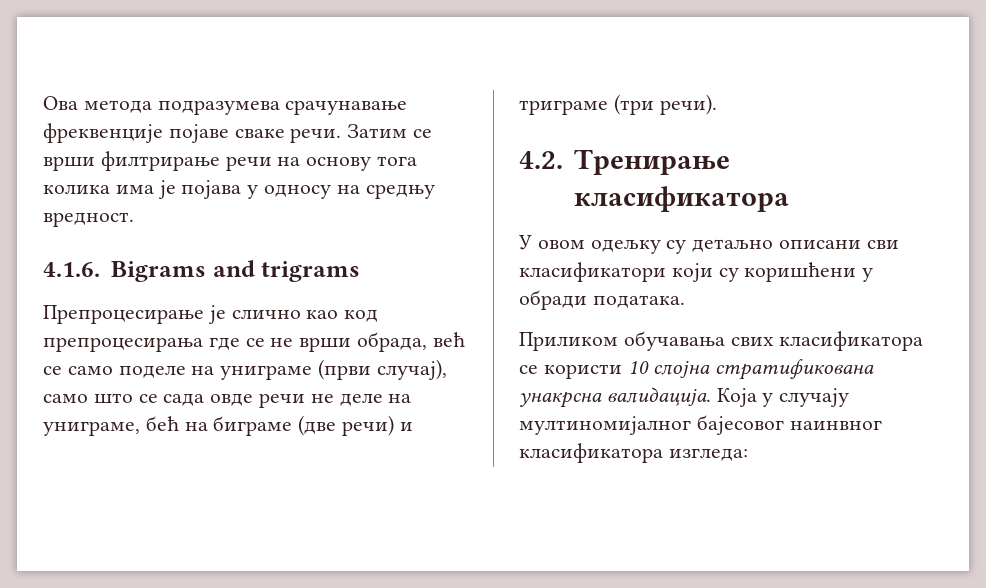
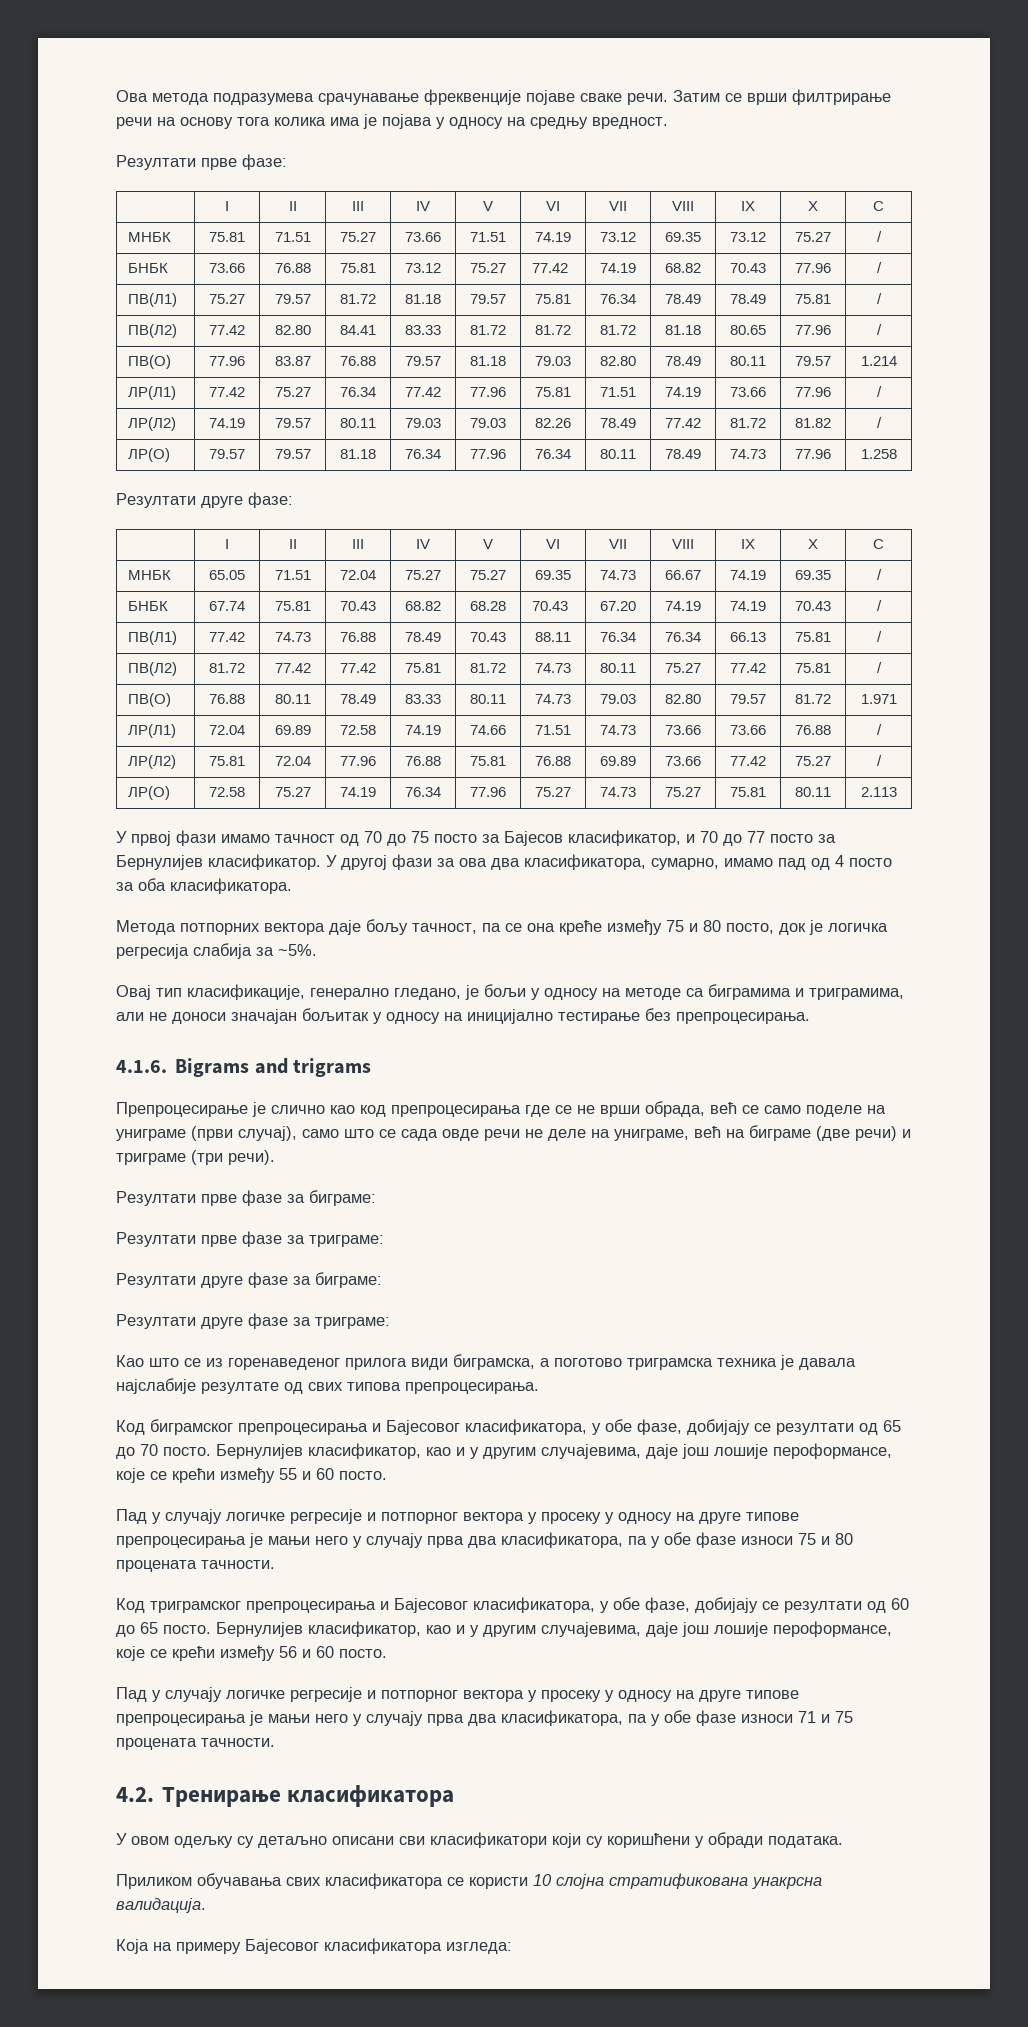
(134, 219) none -> [116,154,287,170] [225,201,229,211] [288,201,297,211] [352,201,364,211] [416,201,430,211] [483,201,493,211] [546,201,560,211] [609,201,627,211] [672,201,694,211] [741,201,755,211] [808,201,818,211] [873,201,884,211] [128,232,172,242] [209,232,245,242] [274,232,311,242] [340,232,376,242] [405,232,441,242] [470,232,506,242] [535,232,571,242] [600,232,636,242] [665,232,701,242] [730,232,766,242] [795,232,831,242] [876,231,882,242] [128,263,169,273] [209,263,245,273] [274,263,311,273] [340,263,376,273] [405,263,441,273] [470,263,506,273] [532,263,569,273] [600,263,636,273] [665,263,701,273] [730,263,766,273] [795,263,831,273] [876,262,882,273] [128,293,178,307] [209,294,245,304] [274,294,311,304] [340,294,376,304] [405,294,441,304] [470,294,506,304] [535,294,571,304] [600,294,636,304] [665,294,701,304] [730,294,766,304] [795,294,831,304] [876,293,882,304] [128,324,178,338] [209,325,245,335] [274,325,311,335] [340,325,376,335] [405,325,441,335] [470,325,506,335] [535,325,571,335] [600,325,636,335] [665,325,701,335] [730,325,766,335] [795,325,831,335] [876,324,882,335] [128,355,172,369] [209,356,245,366] [274,356,311,366] [340,356,376,366] [405,356,441,366] [470,356,506,366] [535,356,571,366] [600,356,636,366] [665,356,701,366] [730,356,766,366] [795,356,831,366] [860,356,897,366] [128,386,177,400] [209,387,245,397] [274,387,311,397] [340,387,376,397] [405,387,441,397] [470,387,506,397] [535,387,571,397] [600,387,636,397] [665,387,701,397] [730,387,766,397] [795,387,831,397] [876,386,882,397] [128,417,177,431] [209,418,245,428] [274,418,311,428] [340,418,376,428] [405,418,441,428] [470,418,506,428] [535,418,571,428] [600,418,636,428] [665,418,701,428] [730,418,766,428] [795,418,831,428] [876,417,882,428] [128,448,171,462] [209,449,245,459] [274,449,311,459] [340,449,376,459] [405,449,441,459] [470,449,506,459] [535,449,571,459] [600,449,636,459] [665,449,701,459] [730,449,766,459] [795,449,831,459] [860,449,897,459] [116,492,293,508] [225,539,229,549] [288,539,297,549] [352,539,364,549] [416,539,430,549] [483,539,493,549] [546,539,560,549] [609,539,627,549] [672,539,694,549] [741,539,755,549] [808,539,818,549] [873,539,884,549] [128,570,172,580] [209,570,245,580] [274,570,311,580] [340,570,376,580] [405,570,441,580] [470,570,506,580] [535,570,571,580] [600,570,636,580] [665,570,701,580] [730,570,766,580] [795,570,831,580] [876,569,882,580] [128,601,169,611] [209,601,245,611] [274,601,311,611] [340,601,376,611] [405,601,441,611] [470,601,506,611] [532,601,569,611] [600,601,636,611] [665,601,701,611] [730,601,766,611] [795,601,831,611] [876,600,882,611] [128,631,178,645] [209,632,245,642] [274,632,311,642] [340,632,376,642] [405,632,441,642] [470,632,506,642] [535,632,571,642] [600,632,636,642] [665,632,701,642] [730,632,766,642] [795,632,831,642] [876,631,882,642] [128,662,178,676] [209,663,245,673] [274,663,311,673] [340,663,376,673] [405,663,441,673] [470,663,506,673] [535,663,571,673] [600,663,636,673] [665,663,701,673] [730,663,766,673] [795,663,831,673] [876,662,882,673] [128,693,172,707] [209,694,245,704] [274,694,311,704] [340,694,376,704] [405,694,441,704] [470,694,506,704] [535,694,571,704] [600,694,636,704] [665,694,701,704] [730,694,766,704] [795,694,831,704] [860,694,897,704] [128,724,177,738] [209,725,245,735] [274,725,311,735] [340,725,376,735] [405,725,441,735] [470,725,506,735] [535,725,571,735] [600,725,636,735] [665,725,701,735] [730,725,766,735] [795,725,831,735] [876,724,882,735] [128,755,177,769] [209,756,245,766] [274,756,311,766] [340,756,376,766] [405,756,441,766] [470,756,506,766] [535,756,571,766] [600,756,636,766] [665,756,701,766] [730,756,766,766] [795,756,831,766] [876,755,882,766] [128,786,171,800] [209,787,245,797] [274,787,311,797] [340,787,376,797] [405,787,441,797] [470,787,506,797] [535,787,571,797] [600,787,636,797] [665,787,701,797] [730,787,766,797] [795,787,831,797] [860,787,897,797] [116,830,836,846] [116,854,892,870] [116,878,292,894] [116,919,888,935] [116,943,317,959] [116,984,904,1000] [116,1008,810,1024] // Резултати прве фазе: // | I | II | III | IV | V | VI | VII | VIII | IX | X | C // МНБК | 75.81 | 71.51 | 75.27 | 73.66 | 71.51 | 74.19 | 73.12 | 69.35 | 73.12 | 75.27 | / // БНБК | 73.66 | 76.88 | 75.81 | 73.12 | 75.27 | 77.42 | 74.19 | 68.82 | 70.43 | 77.96 | / // ПВ(Л1) | 75.27 | 79.57 | 81.72 | 81.18 | 79.57 | 75.81 | 76.34 | 78.49 | 78.49 | 75.81 | / // ПВ(Л2) | 77.42 | 82.80 | 84.41 | 83.33 | 81.72 | 81.72 | 81.72 | 81.18 | 80.65 | 77.96 | / // ПВ(О) | 77.96 | 83.87 | 76.88 | 79.57 | 81.18 | 79.03 | 82.80 | 78.49 | 80.11 | 79.57 | 1.214 // ЛР(Л1) | 77.42 | 75.27 | 76.34 | 77.42 | 77.96 | 75.81 | 71.51 | 74.19 | 73.66 | 77.96 | / // ЛР(Л2) | 74.19 | 79.57 | 80.11 | 79.03 | 79.03 | 82.26 | 78.49 | 77.42 | 81.72 | 81.82 | / // ЛР(О) | 79.57 | 79.57 | 81.18 | 76.34 | 77.96 | 76.34 | 80.11 | 78.49 | 74.73 | 77.96 | 1.258 // Резултати друге фазе: // | I | II | III | IV | V | VI | VII | VIII | IX | X | C // МНБК | 65.05 | 71.51 | 72.04 | 75.27 | 75.27 | 69.35 | 74.73 | 66.67 | 74.19 | 69.35 | / // БНБК | 67.74 | 75.81 | 70.43 | 68.82 | 68.28 | 70.43 | 67.20 | 74.19 | 74.19 | 70.43 | / // ПВ(Л1) | 77.42 | 74.73 | 76.88 | 78.49 | 70.43 | 88.11 | 76.34 | 76.34 | 66.13 | 75.81 | / // ПВ(Л2) | 81.72 | 77.42 | 77.42 | 75.81 | 81.72 | 74.73 | 80.11 | 75.27 | 77.42 | 75.81 | / // ПВ(О) | 76.88 | 80.11 | 78.49 | 83.33 | 80.11 | 74.73 | 79.03 | 82.80 | 79.57 | 81.72 | 1.971 // ЛР(Л1) | 72.04 | 69.89 | 72.58 | 74.19 | 74.66 | 71.51 | 74.73 | 73.66 | 73.66 | 76.88 | / // ЛР(Л2) | 75.81 | 72.04 | 77.96 | 76.88 | 75.81 | 76.88 | 69.89 | 73.66 | 77.42 | 75.27 | / // ЛР(О) | 72.58 | 75.27 | 74.19 | 76.34 | 77.96 | 75.27 | 74.73 | 75.27 | 75.81 | 80.11 | 2.113 // У првој фази имамо тачност од 70 до 75 посто за Бајесов класификатор, и 70 до 77 посто за Бернулијев класификатор. У другој фази за ова два класификатора, сумарно, имамо пад од 4 посто за оба класификатора. // Mетодa потпорних вектора даје бољу тачност, па се она креће између 75 и 80 посто, док је логичка регресија слабија за ~5%. // Овај тип класификације, генерално гледано, је бољи у односу на методе са биграмима и триграмима, али не доноси значајан бољитак у односу на иницијално тестирање без препроцесирања.
[145,416,179,431] бећ -> [694,1126,721,1138] већ
(717, 104) none -> [116,1190,376,1206] [116,1231,384,1247] [116,1272,382,1288] [116,1313,390,1329] [116,1354,856,1370] [116,1378,539,1394] [116,1419,901,1435] [116,1443,892,1459] [116,1467,387,1483] [116,1509,799,1524] [116,1532,853,1548] [116,1560,275,1572] [116,1597,909,1613] [116,1621,892,1637] [116,1645,387,1661] [116,1687,799,1702] [116,1710,853,1726] [116,1738,275,1750] // Резултати прве фазе за биграме: // Резултати прве фазе за триграме: // Резултати друге фазе за биграме: // Резултати друге фазе за триграме: // Као што се из горенаведеног прилога види биграмска, а поготово триграмска техника је давала најслабије резултате од свих типова препроцесирања. // Код биграмског препроцесирања и Бајесовог класификатора, у обе фазе, добијају се резултати од 65 до 70 посто. Бернулијев класификатор, као и у другим случајевима, даје још лошије пероформансе, које се крећи између 55 и 60 посто. // Пад у случају логичке регресије и потпорног вектора у просеку у односу на друге типове препроцесирања је мањи него у случају прва два класификатора, па у обе фазе износи 75 и 80 процената тачности. // Код триграмског препроцесирања и Бајесовог класификатора, у обе фазе, добијају се резултати од 60 до 65 посто. Бернулијев класификатор, као и у другим случајевима, даје још лошије пероформансе, које се крећи између 56 и 60 посто. // Пад у случају логичке регресије и потпорног вектора у просеку у односу на друге типове препроцесирања је мањи него у случају прва два класификатора, па у обе фазе износи 71 и 75 процената тачности.
[716,388,850,407] [519,415,882,435] Која у случају мултиномијалног бајесовог наинвног -> [116,1939,319,1954] // Која на примеру Бајесовог

